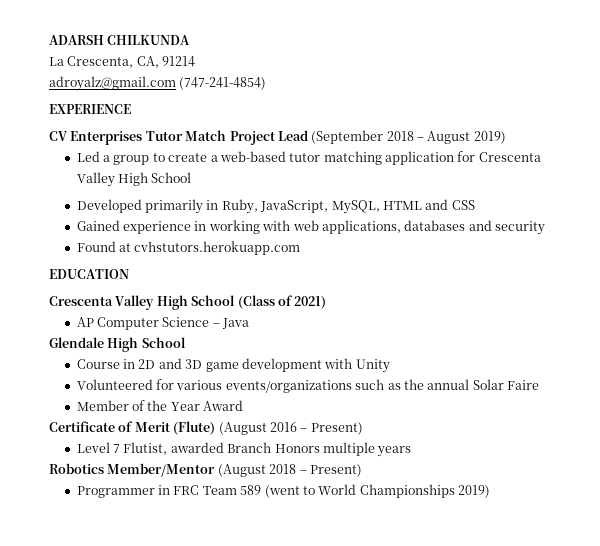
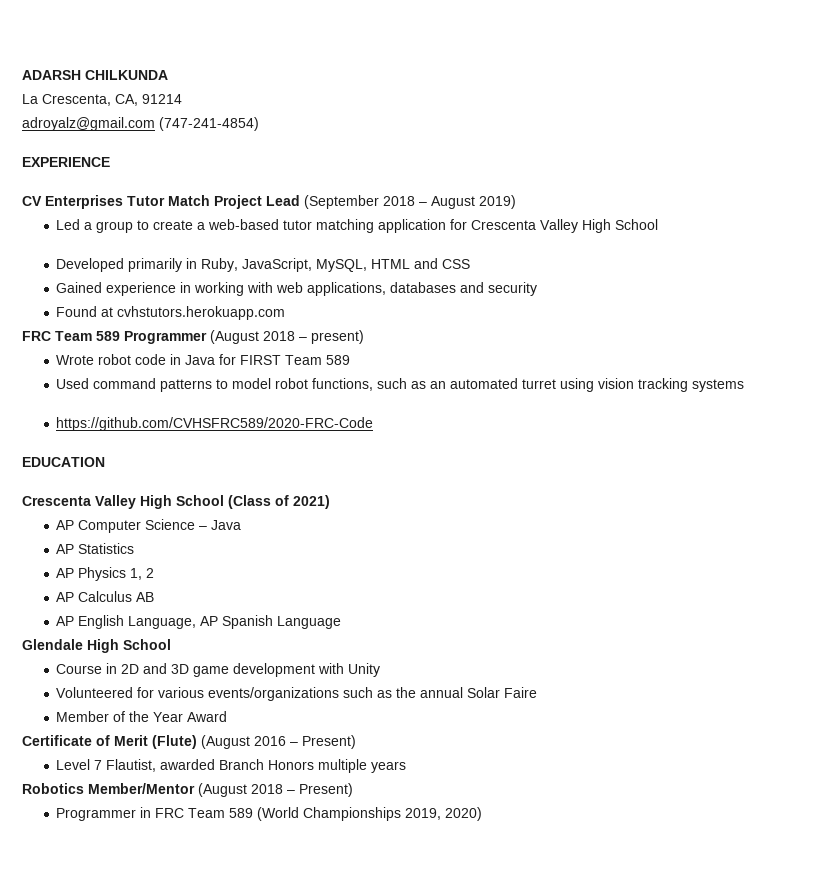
(301, 248) none -> [22,330,364,344] [56,354,351,365] [56,378,745,392] [56,417,374,431] // FRC Team 589 Programmer (August 2018 – present) // Wrote robot code in Java for FIRST Team 589 // Used command patterns to model robot functions, such as an automated turret using vision tracking systems // https://github.com/CVHSFRC589/2020-FRC-Code
(250, 323) none -> [56,543,135,554] [56,567,155,581] [56,591,155,602] [56,615,342,629] // AP Statistics // AP Physics 1, 2 // AP Calculus AB // AP English Language, AP Spanish Language
[123,442,168,455] Flutist, -> [106,759,157,772] Flautist,
[264,484,491,498] (went to World Championships 2019) -> [257,807,483,821] (World Championships 2019, 2020)

